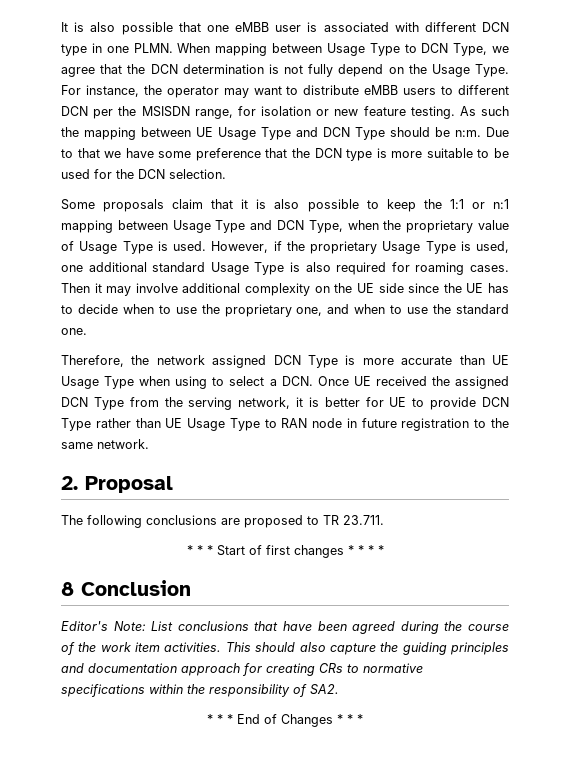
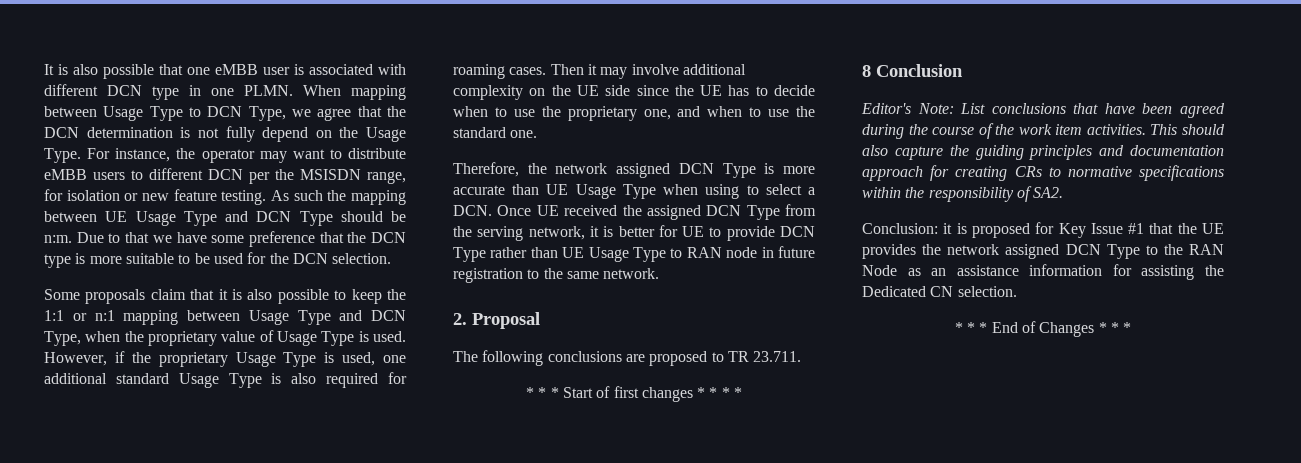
(339, 689) none -> [862,222,1224,238] [862,244,1224,259] [862,264,1224,280] [862,286,1017,297] // Conclusion: it is proposed for Key Issue #1 that the UE provides the network assigned DCN Type to the RAN Node as an assistance information for assisting the Dedicated CN selection.

